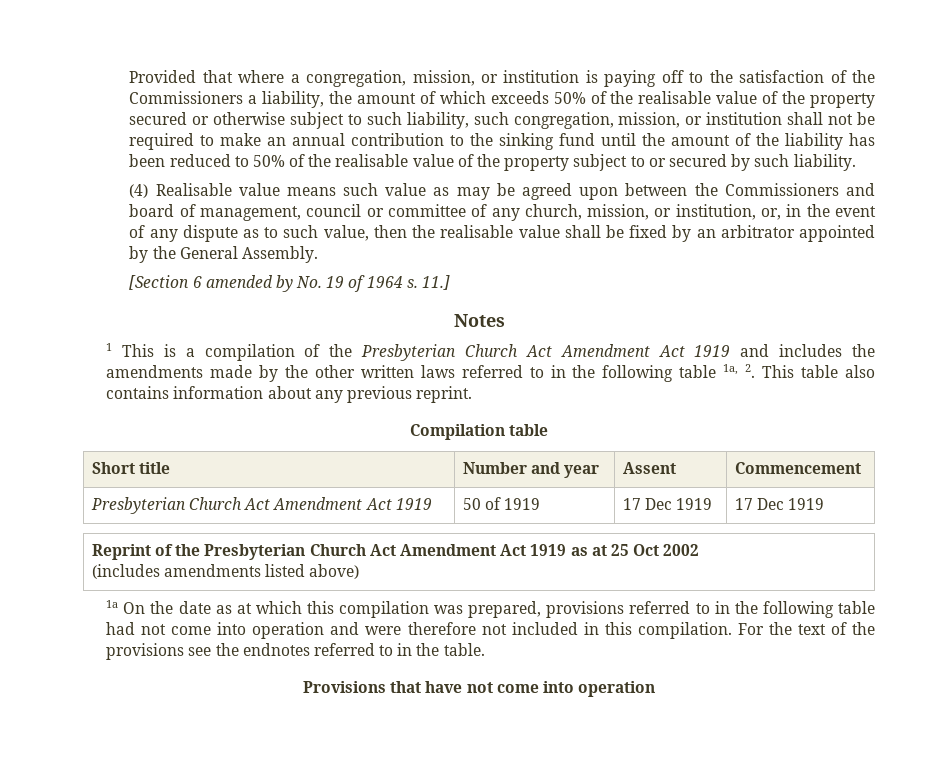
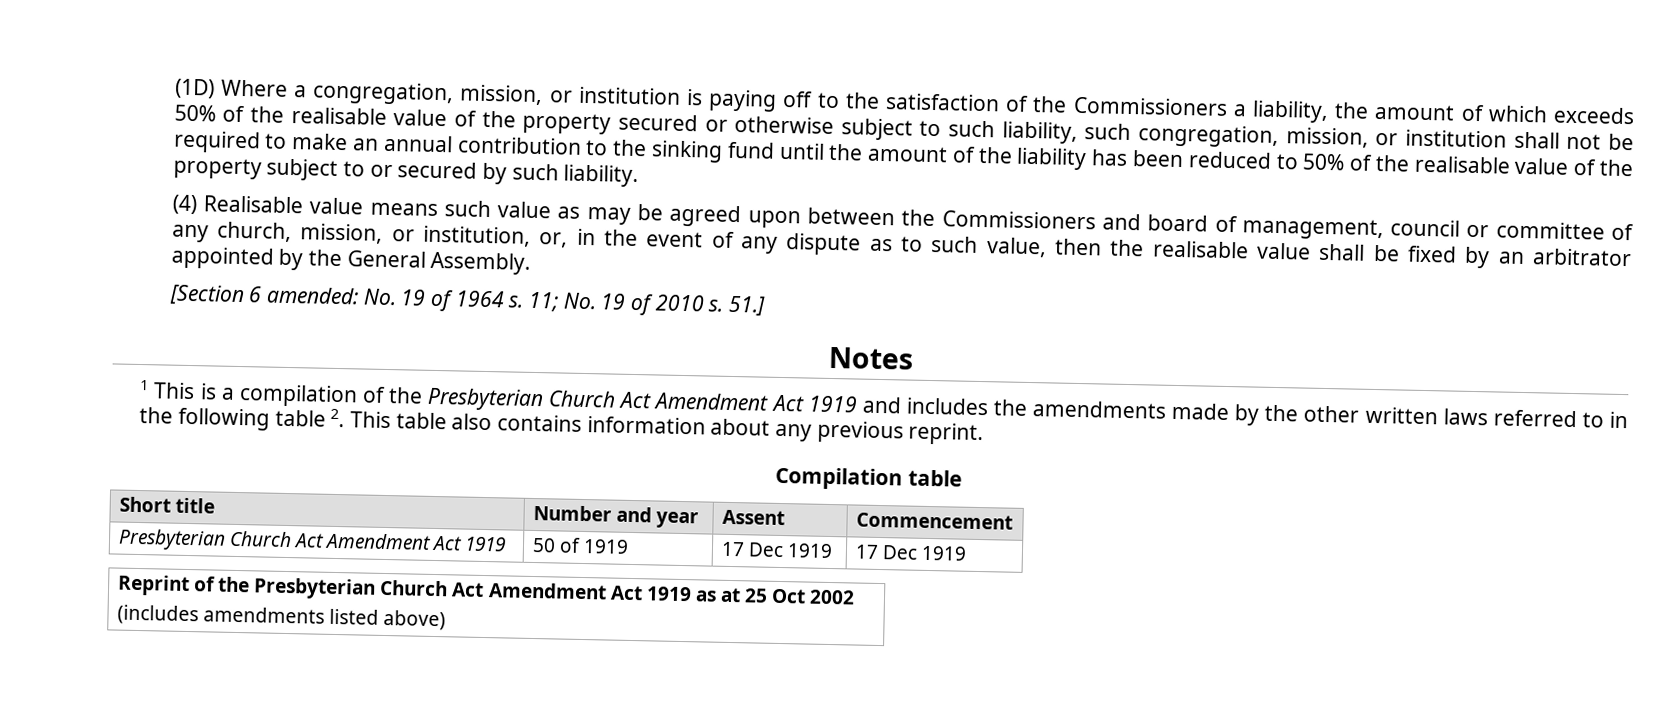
[129,70,285,83] Provided that where -> [173,78,288,99] (1D) Where
[205,275,293,292] amended by -> [266,286,360,305] amended:
[422,275,451,290] 11.] -> [528,291,767,316] 11; No. 19 of 2010 s. 51.]
[723,364,739,375] 1a, -> (326, 418) none
[106,600,875,618] [106,622,876,639] [106,643,485,660] [302,681,656,697] // 1a On the date as at which this compilation was prepared, provisions referred to in the following table had not come into operation and were therefore not included in this compilation. For the text of the provisions see the endnotes referred to in the table. // Provisions that have not come into operation -> (447, 620) none

